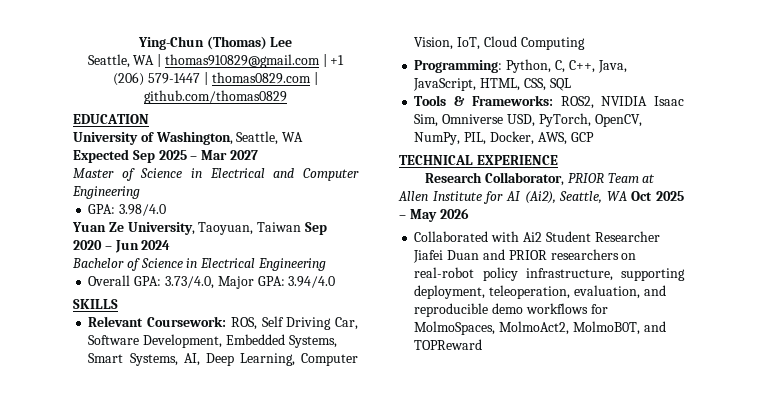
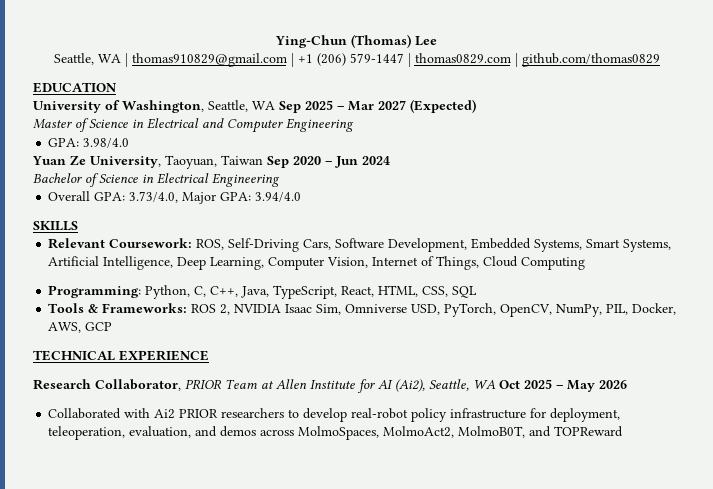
[73,149,129,163] Expected -> (275, 105) none
(258, 155) none -> [410,99,476,113] (Expected)
[261,316,358,330] Self Driving Car, -> [228,238,332,252] Self-Driving Cars,
[183,353,200,366] AI, -> [48,256,174,270] Artificial Intelligence,
[457,37,481,50] IoT, -> [372,256,480,270] Internet of Things,
[413,78,477,91] JavaScript, -> [273,285,375,299] TypeScript, React,
[560,96,594,109] ROS2, -> [191,304,231,315] ROS 2,
[545,231,660,242] [413,249,637,263] [414,267,685,281] [414,285,666,299] [414,303,608,317] Student Researcher Jiafei Duan and PRIOR researchers on real-robot policy infrastructure, supporting deployment, teleoperation, evaluation, and reproducible demo workflows for -> [179,408,621,422] [48,426,295,440] PRIOR researchers to develop real-robot policy infrastructure for deployment, teleoperation, evaluation, and demos across

